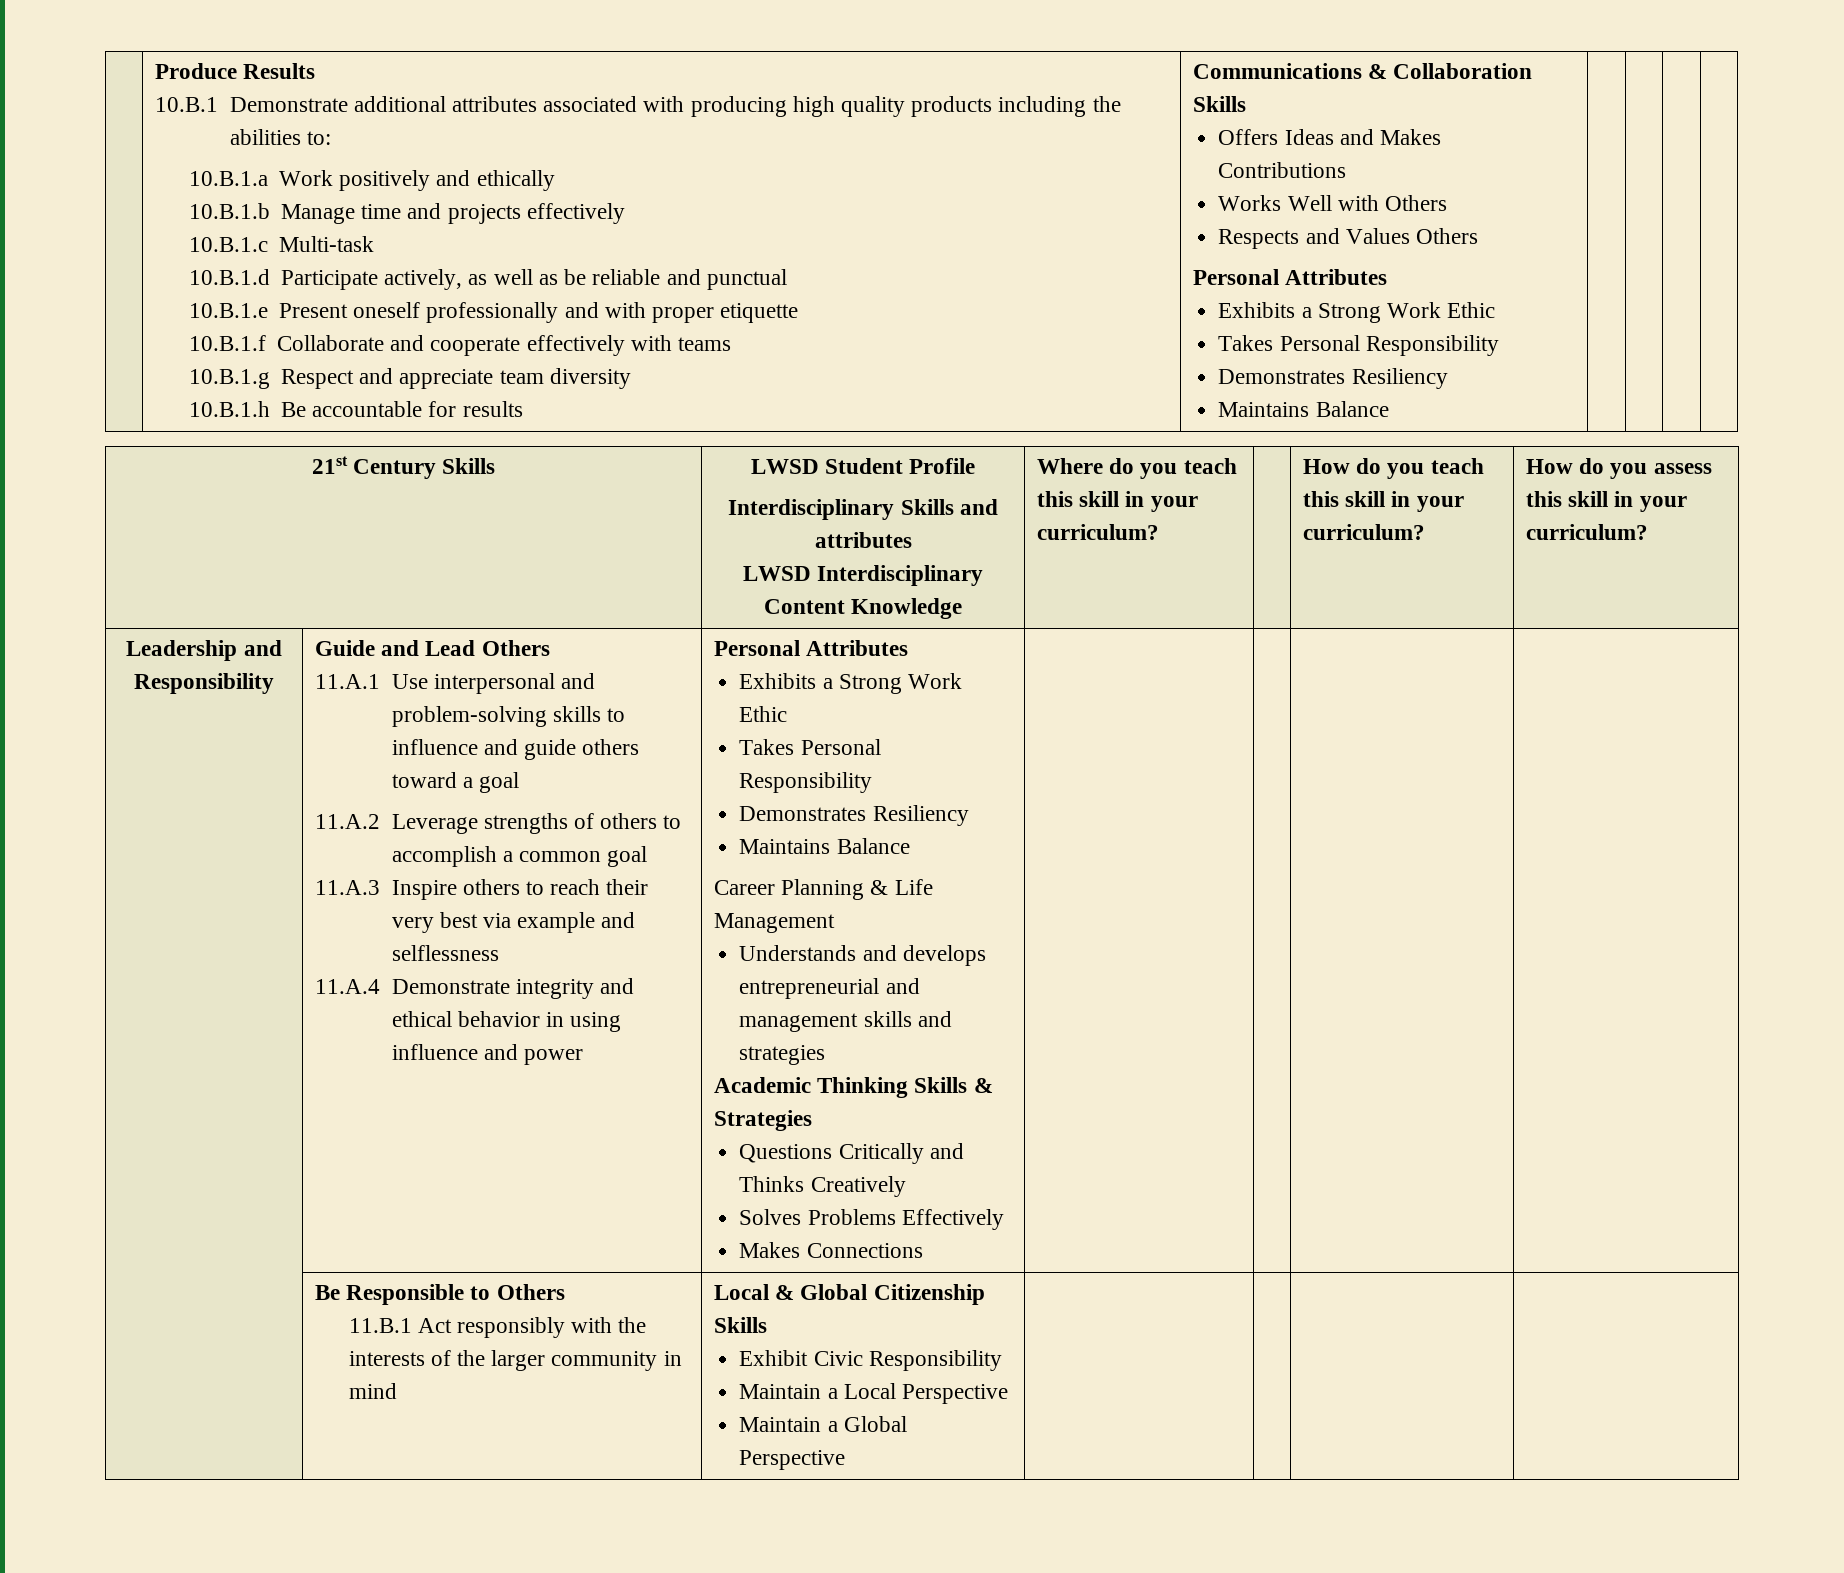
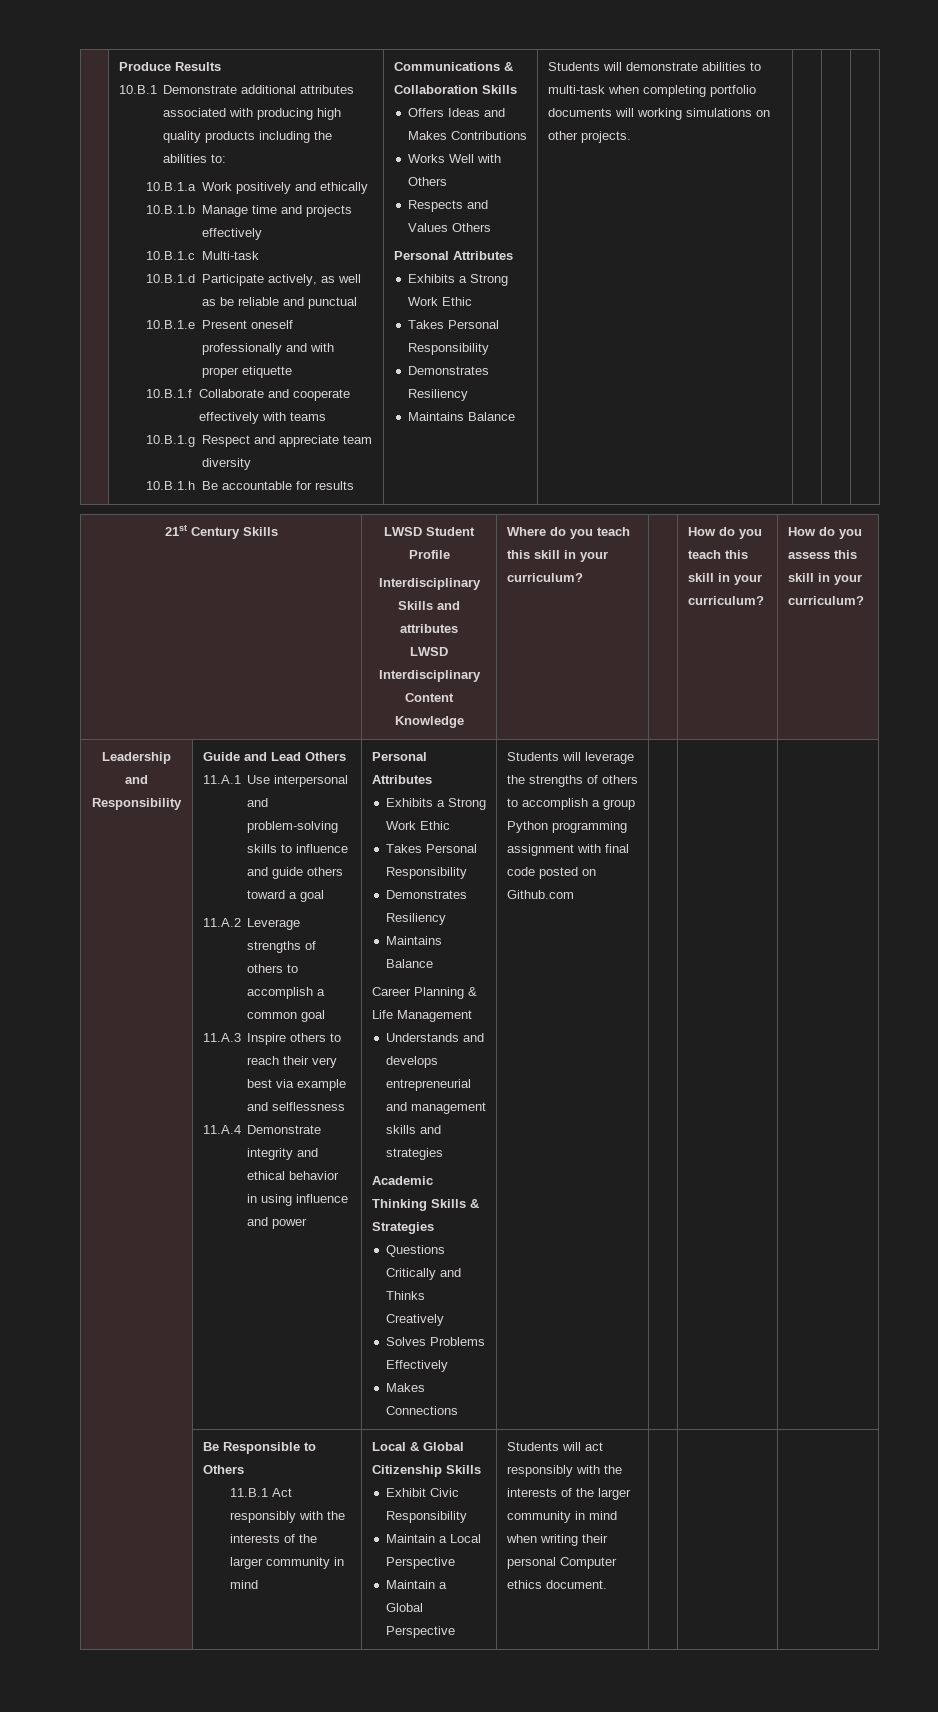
(1389, 409) none -> [547,62,761,71] [547,85,756,97] [547,108,770,120] [547,131,631,143] Students will demonstrate abilities to multi-task when completing portfolio documents will working simulations on other projects.
(923, 1250) none -> [506,752,634,764] [506,775,638,787] [506,798,635,810] [506,821,627,833] [506,844,629,856] [506,867,596,879] [506,890,574,899] Students will leverage the strengths of others to accomplish a group Python programming assignment with final code posted on Github.com
(846, 1460) none -> [506,1442,603,1451] [506,1465,622,1477] [506,1488,631,1500] [506,1511,617,1523] [505,1534,608,1546] [506,1557,617,1569] [506,1580,607,1589] Students will act responsibly with the interests of the larger community in mind when writing their personal Computer ethics document.

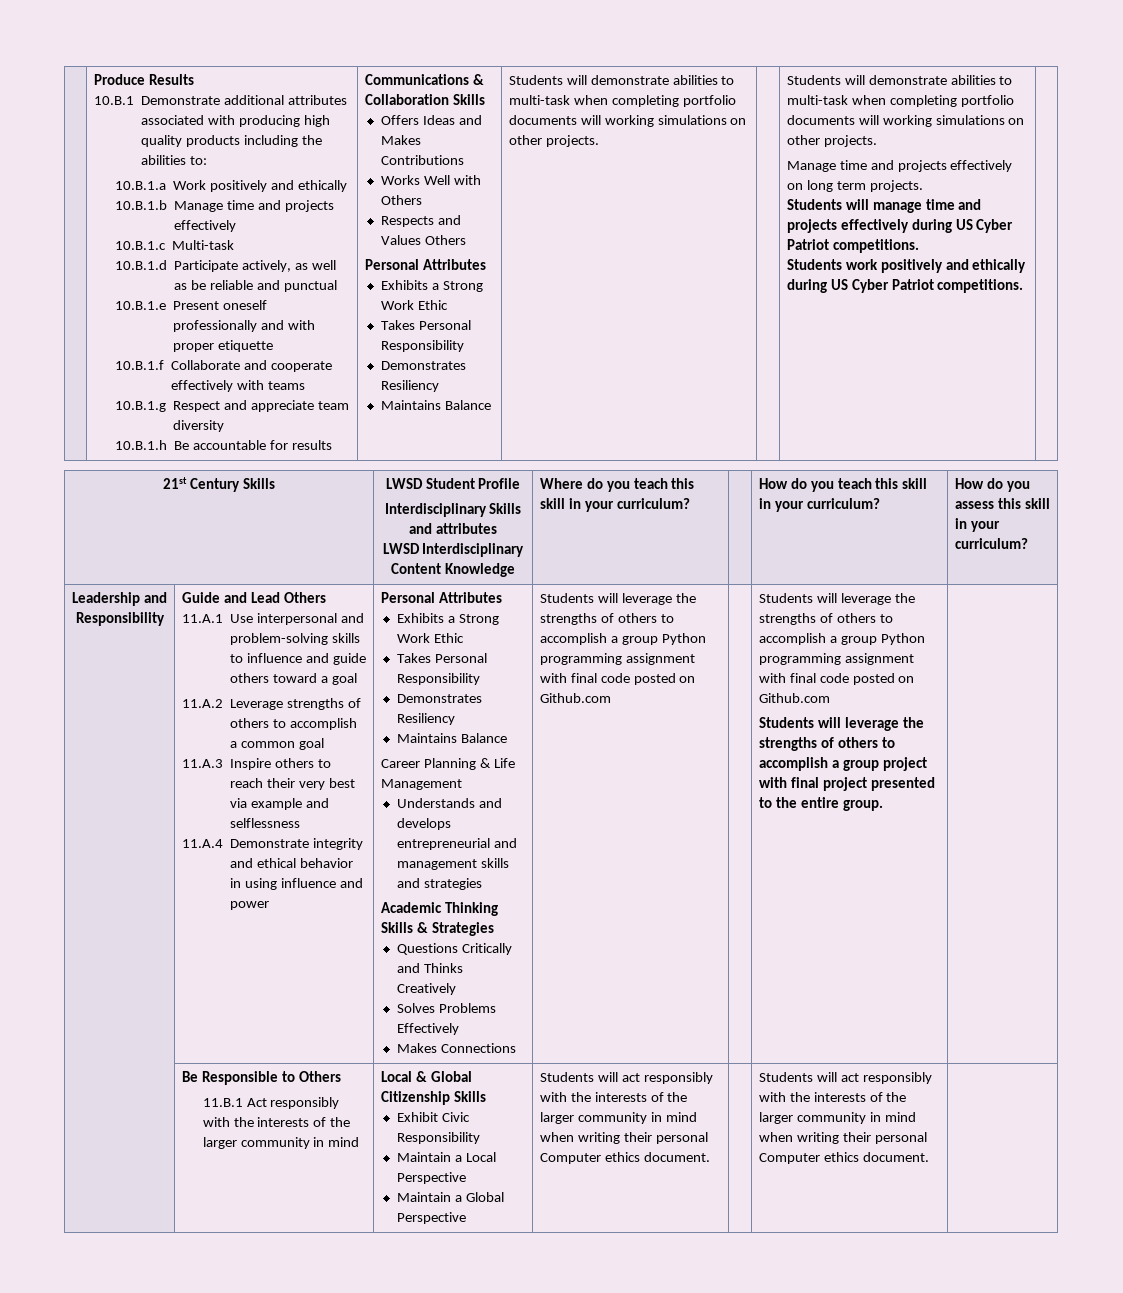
(631, 137) none -> [786,75,1013,85] [786,95,1014,107] [786,115,1025,127] [786,135,877,147] [786,160,1013,172] [786,180,923,192] [786,199,982,213] [786,219,1014,233] [786,239,919,253] [786,259,1027,273] [786,279,1024,293] Students will demonstrate abilities to multi-task when completing portfolio documents will working simulations on other projects. // Manage time and projects effectively on long term projects. // Students will manage time and projects effectively during US Cyber Patriot competitions. // Students work positively and ethically during US Cyber Patriot competitions.
(574, 894) none -> [758,593,915,605] [758,613,893,625] [758,633,925,645] [758,653,914,665] [758,673,915,685] [758,693,830,703] [758,717,924,731] [758,737,895,751] [758,757,927,771] [758,777,935,791] [758,797,883,811] Students will leverage the strengths of others to accomplish a group Python programming assignment with final code posted on Github.com // Students will leverage the strengths of others to accomplish a group project with final project presented to the entire group.
(607, 1584) none -> [758,1072,932,1084] [758,1092,907,1102] [758,1112,916,1124] [758,1132,927,1144] [758,1152,929,1164] Students will act responsibly with the interests of the larger community in mind when writing their personal Computer ethics document.

